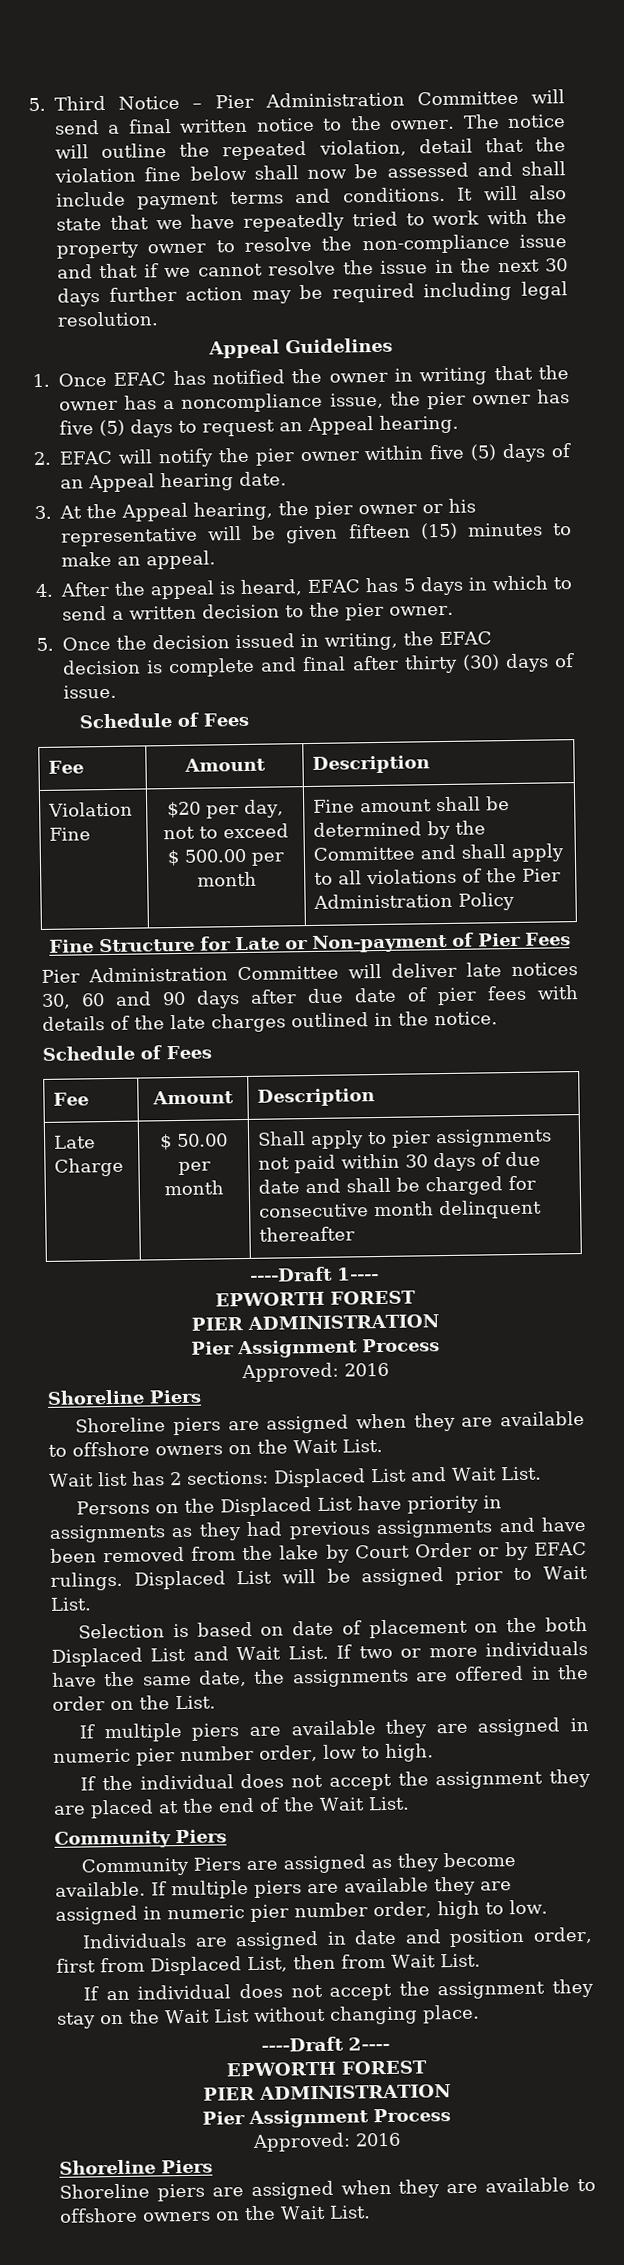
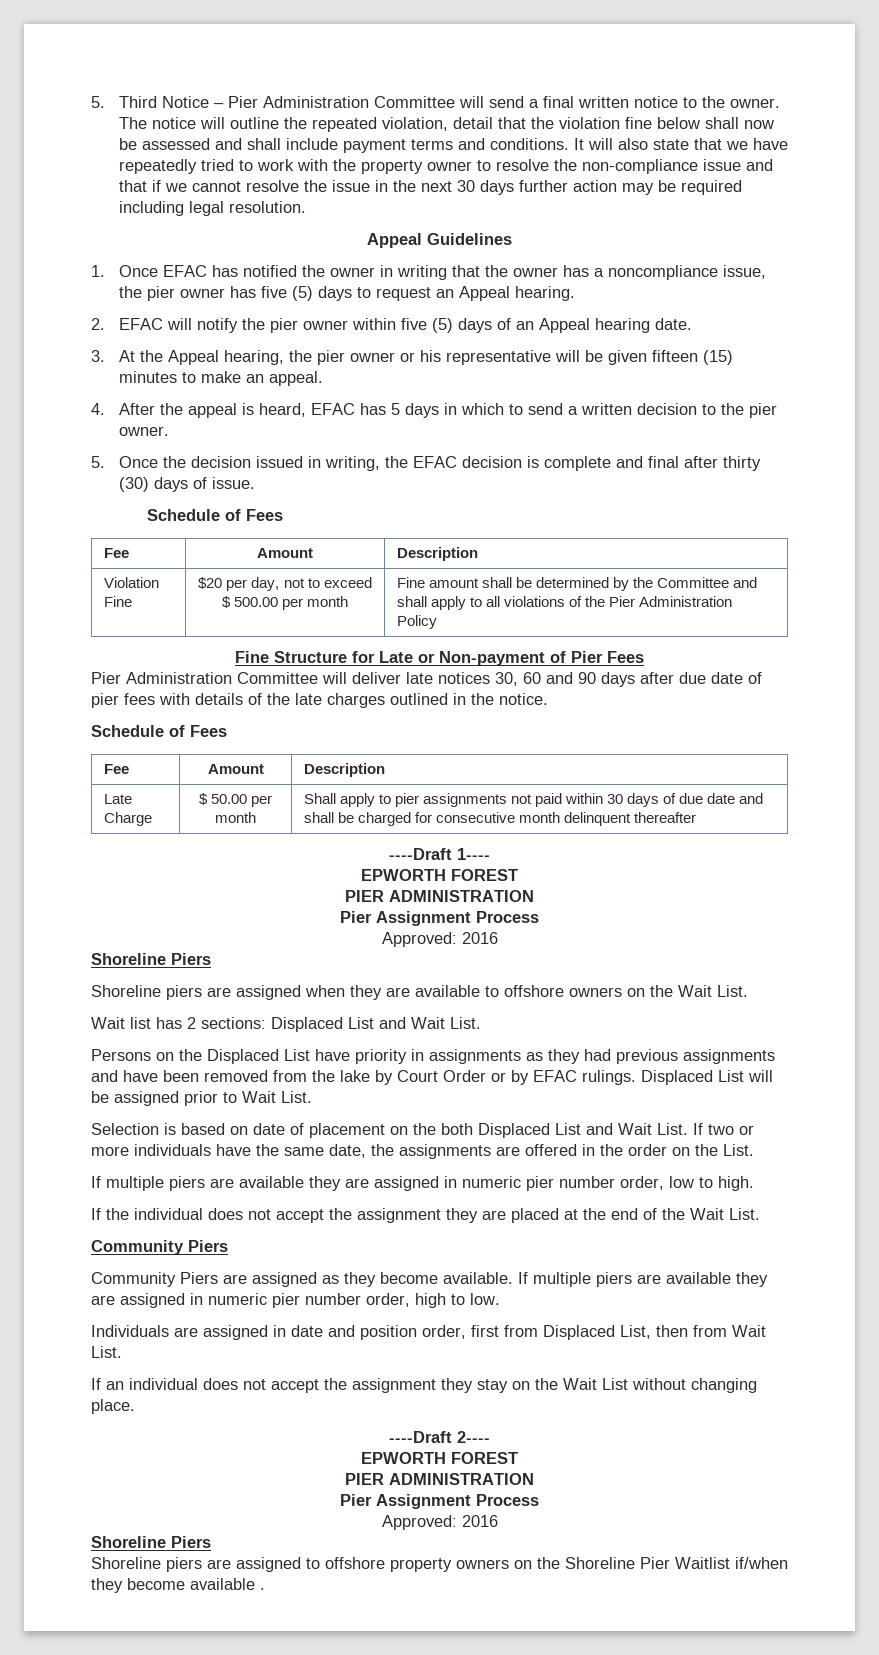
[340,2177,596,2198] [59,2205,371,2223] when they are available to offshore owners on the Wait List. -> [306,1557,788,1572] [91,1578,265,1593] to offshore property owners on the Shoreline Pier Waitlist if/when they become available .

